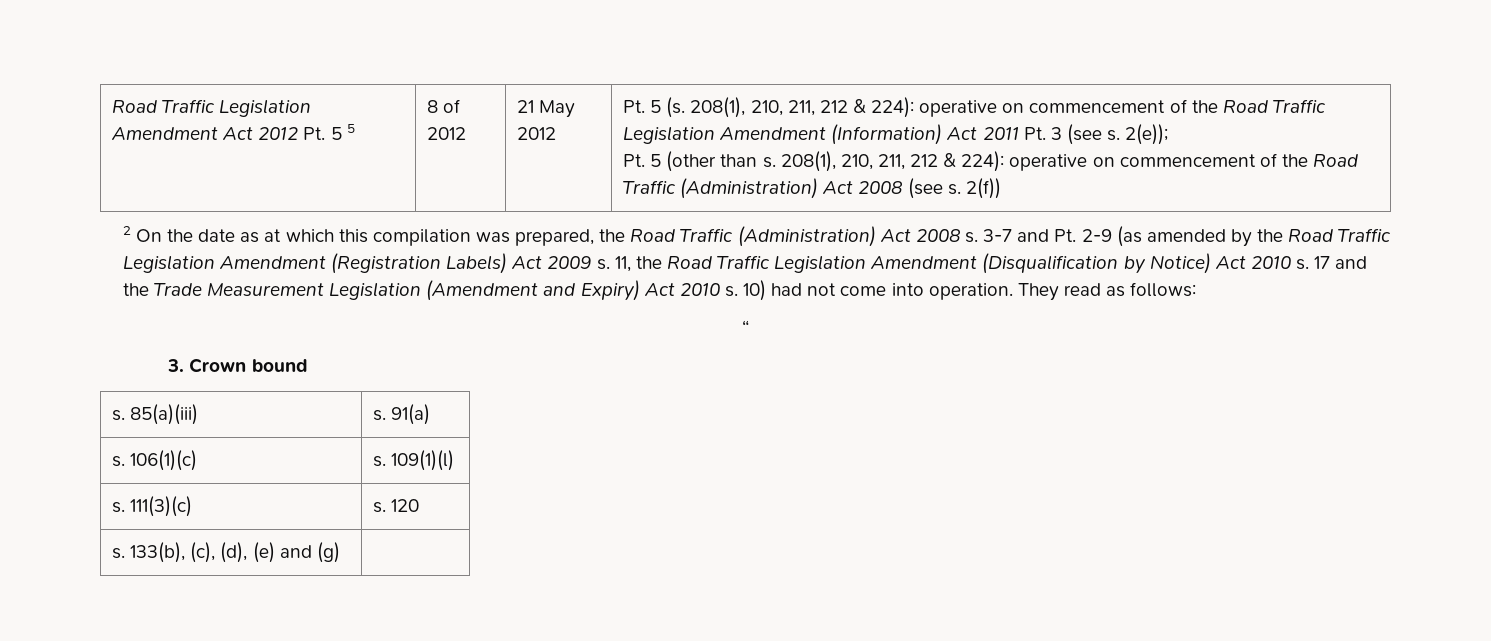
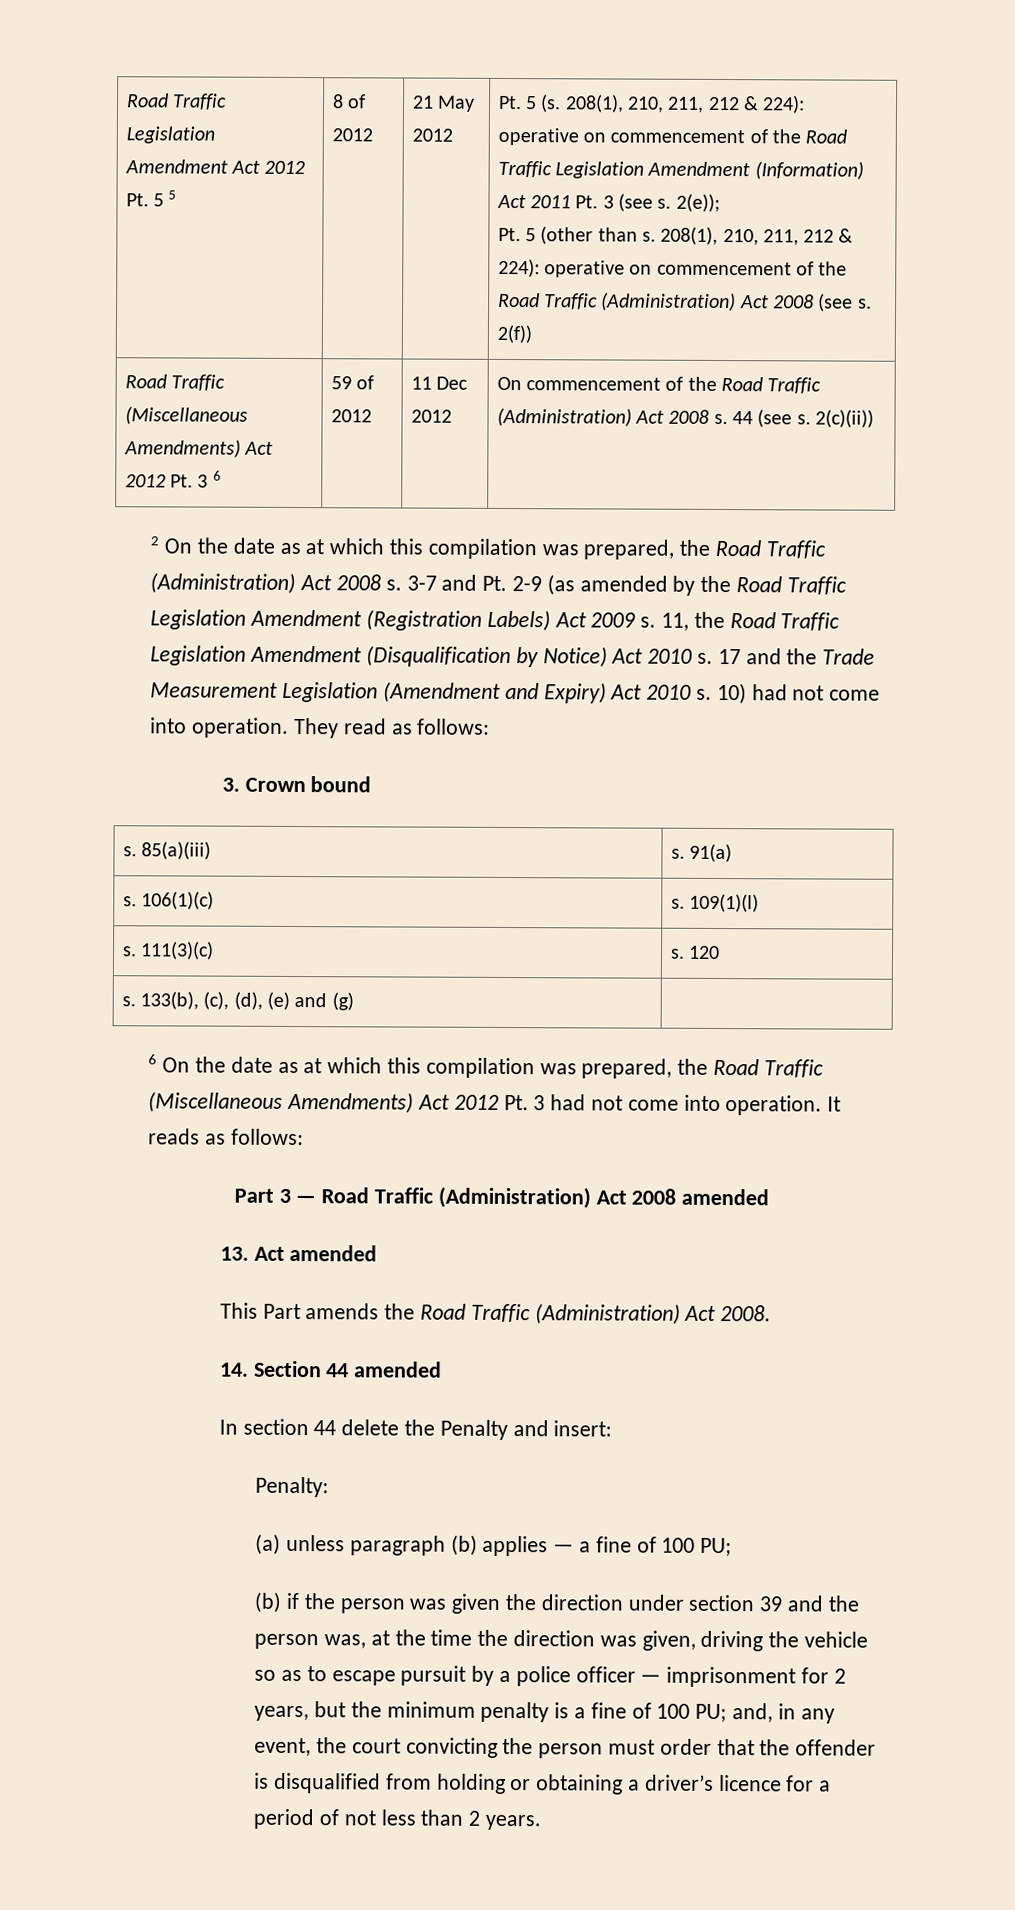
(1001, 188) none -> [124,374,226,391] [124,406,248,425] [123,439,274,458] [124,470,221,488] [330,375,375,390] [330,409,372,423] [410,376,469,390] [410,409,452,423] [496,376,822,394] [496,407,874,428] // Road Traffic (Miscellaneous Amendments) Act 2012 Pt. 3 6 | 59 of 2012 | 11 Dec 2012 | On commencement of the Road Traffic (Administration) Act 2008 s. 44 (see s. 2(c)(ii))
[741,320,750,334] // “ -> (491, 726) none
(340, 552) none -> [148,1054,824,1079] [148,1091,842,1116] [148,1128,304,1146] [233,1186,770,1209] [219,1244,378,1262] [219,1302,772,1325] [219,1360,443,1378] [218,1418,613,1441] [255,1476,330,1498] [255,1533,733,1557] [254,1591,859,1614] [254,1629,868,1652] [254,1665,846,1688] [254,1701,835,1724] [254,1737,877,1759] [254,1772,832,1795] [253,1808,541,1831] // 6 On the date as at which this compilation was prepared, the Road Traffic (Miscellaneous Amendments) Act 2012 Pt. 3 had not come into operation. It reads as follows: // Part 3 — Road Traffic (Administration) Act 2008 amended // 13. Act amended // This Part amends the Road Traffic (Administration) Act 2008. // 14. Section 44 amended // In section 44 delete the Penalty and insert: // Penalty: // (a) unless paragraph (b) applies — a fine of 100 PU; // (b) if the person was given the direction under section 39 and the person was, at the time the direction was given, driving the vehicle so as to escape pursuit by a police officer — imprisonment for 2 years, but the minimum penalty is a fine of 100 PU; and, in any event, the court convicting the person must order that the offender is disqualified from holding or obtaining a driver’s licence for a period of not less than 2 years.

